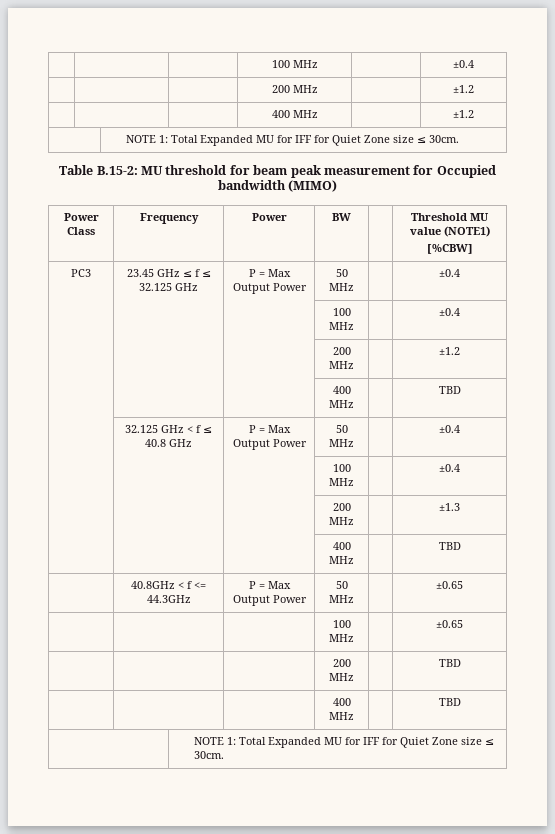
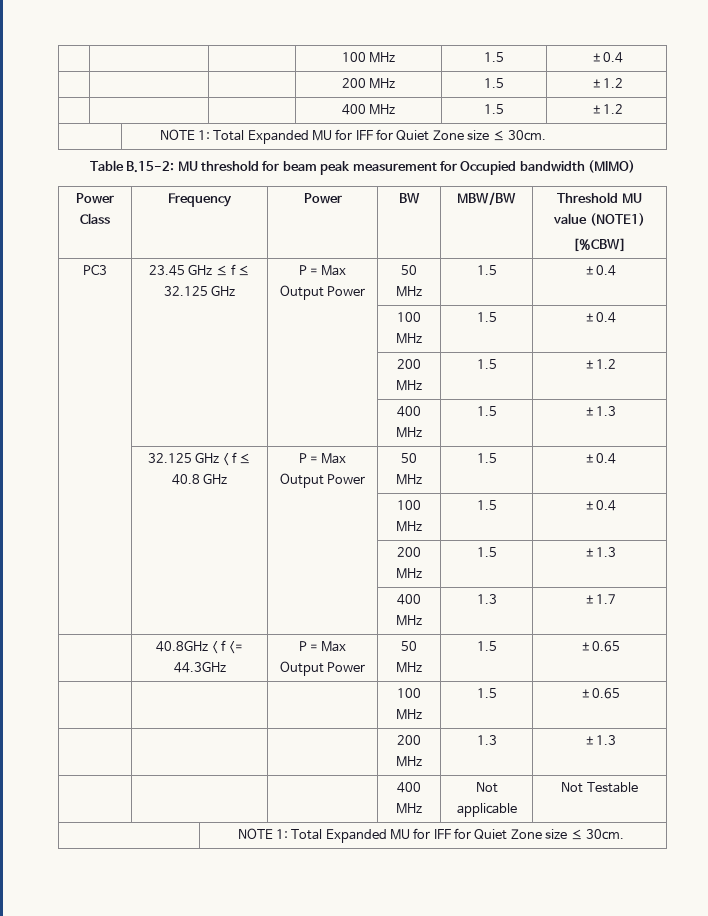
[271,60,318,68] [453,60,474,68] [271,85,318,93] [453,85,474,93] [271,110,318,118] | | | 100 MHz | | ±0.4 // | | | 200 MHz | | ±1.2 // | | | 400 MHz | -> [341,52,396,63] [484,52,504,62] [590,52,623,63] [341,78,396,89] [484,78,504,88] [590,78,623,88] [341,104,396,115] [484,104,504,114] | | | 100 MHz | 1.5 | ±0.4 // | | | 200 MHz | 1.5 | ±1.2 // | | | 400 MHz | 1.5
(351, 217) none -> [457,192,516,206] MBW/BW
[439,269,460,277] [332,308,351,316] [329,322,354,330] [439,308,460,316] [332,347,351,355] [329,361,354,369] [439,347,460,355] [332,386,351,394] [329,400,354,408] [438,386,461,394] | ±0.4 // | | | 100 MHz | | ±0.4 // | | | 200 MHz | | ±1.2 // | | | 400 MHz | | TBD -> [476,265,497,275] [583,265,616,276] [397,312,421,322] [396,333,422,344] [476,312,497,322] [583,312,616,323] [397,359,421,369] [396,380,422,391] [476,359,497,369] [583,359,616,369] [397,406,421,417] [396,427,422,438] [476,406,497,416] [583,406,616,416] 1.5 | ±0.4 // | | | 100 MHz | 1.5 | ±0.4 // | | | 200 MHz | 1.5 | ±1.2 // | | | 400 MHz | 1.5 | ±1.3
[439,425,460,433] [332,464,351,472] [329,478,354,486] [439,464,460,472] [332,503,351,511] [329,517,354,525] [439,503,460,511] [332,542,351,550] [329,556,354,564] [438,542,461,550] | ±0.4 // | | | 100 MHz | | ±0.4 // | | | 200 MHz | | ±1.3 // | | | 400 MHz | | TBD -> [476,453,497,463] [583,453,616,464] [397,500,421,510] [396,521,422,532] [476,500,497,510] [583,500,616,511] [397,547,421,557] [396,568,422,579] [476,547,497,557] [583,547,616,557] [397,594,421,605] [396,615,422,626] [476,594,497,604] [583,594,616,604] 1.5 | ±0.4 // | | | 100 MHz | 1.5 | ±0.4 // | | | 200 MHz | 1.5 | ±1.3 // | | | 400 MHz | 1.3 | ±1.7
(354, 599) none -> [476,641,497,651] 1.5
(354, 638) none -> [476,688,497,698] 1.5
[438,659,461,667] [332,698,351,706] [329,712,354,720] [438,698,461,706] | TBD // | | | 400 MHz | | TBD -> [476,735,497,745] [583,735,616,745] [397,782,421,793] [396,803,422,814] [475,782,498,793] [456,803,517,817] [561,782,638,793] 1.3 | ±1.3 // | | | 400 MHz | Not applicable | Not Testable

